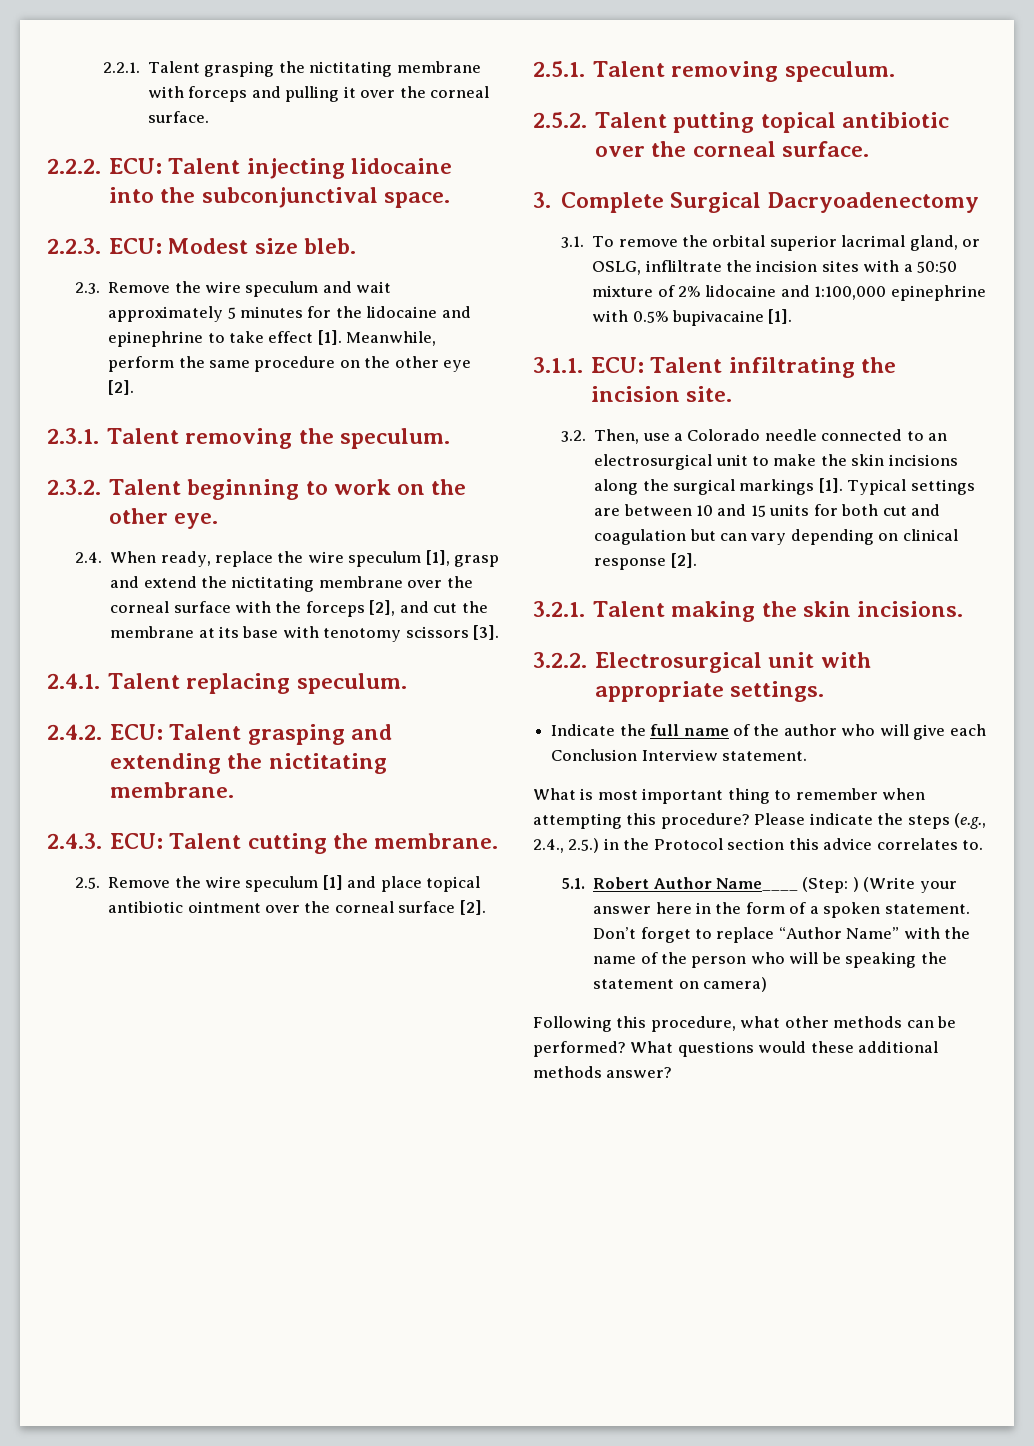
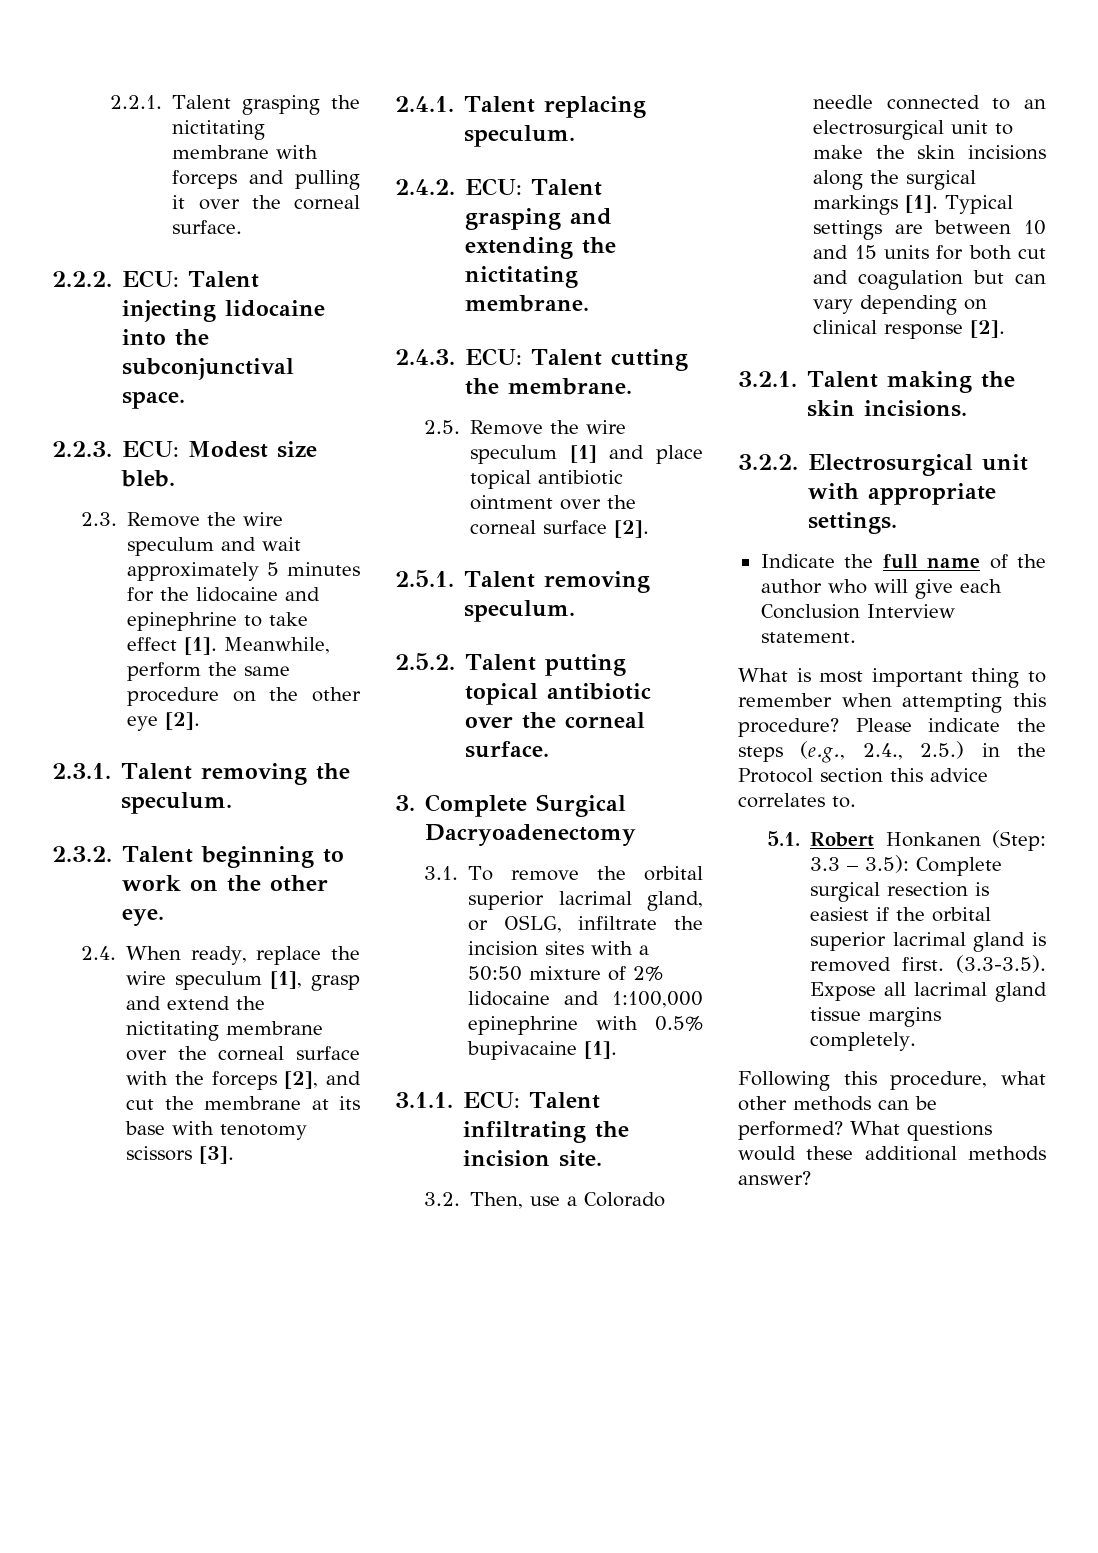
[645,260,722,272] infliltrate -> [578,916,658,930] infiltrate
[653,877,957,893] [593,902,970,918] [593,927,971,943] [593,952,947,968] [593,977,768,992] Author Name____ (Step: ) (Write your answer here in the form of a spoken statement. Don’t forget to replace “Author Name” with the name of the person who will be speaking the statement on camera) -> [885,830,1046,851] [810,855,1003,876] [810,882,990,902] [810,907,992,922] [810,932,1046,952] [810,955,1046,973] [810,982,1047,1002] [810,1007,942,1027] [810,1032,917,1051] Honkanen (Step: 3.3 – 3.5): Complete surgical resection is easiest if the orbital superior lacrimal gland is removed first. (3.3-3.5). Expose all lacrimal gland tissue margins completely.

